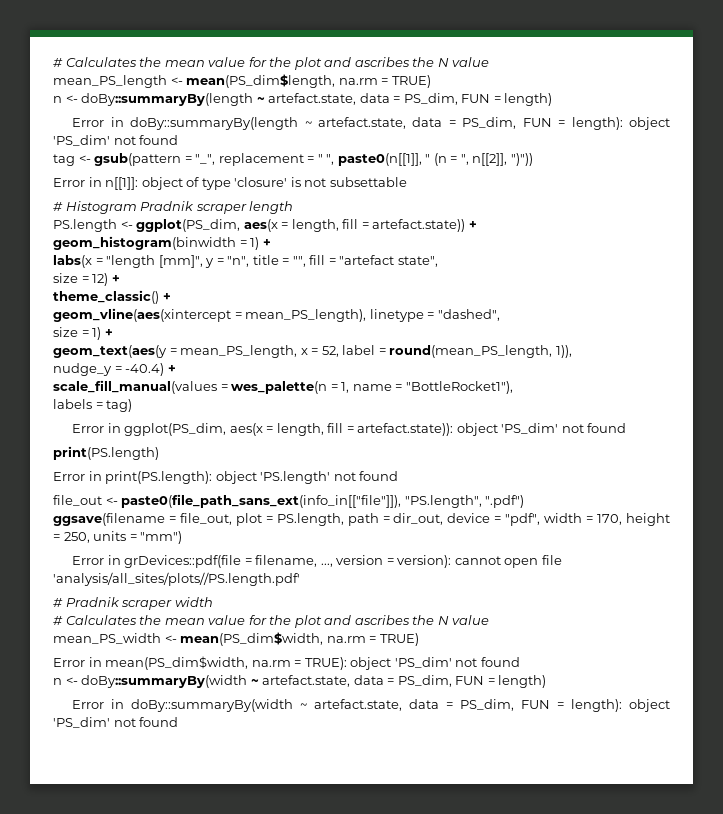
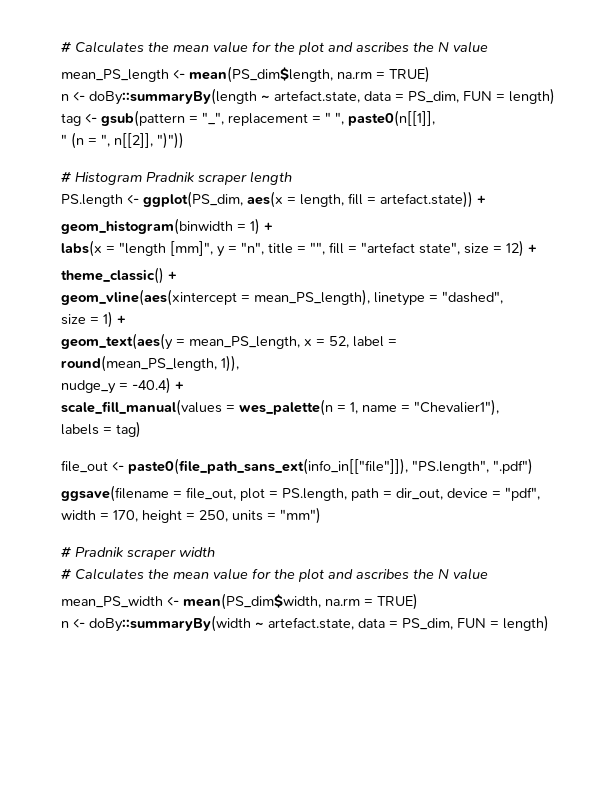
[72,117,671,130] [53,135,179,146] // Error in doBy::summaryBy(length ~ artefact.state, data = PS_dim, FUN = length): object 'PS_dim' not found -> (555, 96) none
(422, 159) none -> (435, 118) //
[53,177,407,190] // Error in n[[1]]: object of type 'closure' is not subsettable -> (184, 140) none
(438, 261) // -> (460, 248) none
(386, 351) none -> (397, 342) //
[405,381,513,394] "BottleRocket1"), -> [414,399,499,416] "Chevalier1"),
[72,423,627,436] [53,446,159,460] [53,471,399,484] // Error in ggplot(PS_dim, aes(x = length, fill = artefact.state)): object 'PS_dim' not found // print(PS.length) // Error in print(PS.length): object 'PS.length' not found -> (141, 429) none
(541, 519) none -> (540, 494) //
[72,555,562,568] [53,572,300,586] // Error in grDevices::pdf(file = filename, ..., version = version): cannot open file 'analysis/all_sites/plots//PS.length.pdf' -> (321, 515) none
[53,656,520,670] // Error in mean(PS_dim$width, na.rm = TRUE): object 'PS_dim' not found -> (418, 601) none
[72,699,670,712] [53,717,179,728] // Error in doBy::summaryBy(width ~ artefact.state, data = PS_dim, FUN = length): object 'PS_dim' not found -> (549, 623) none

